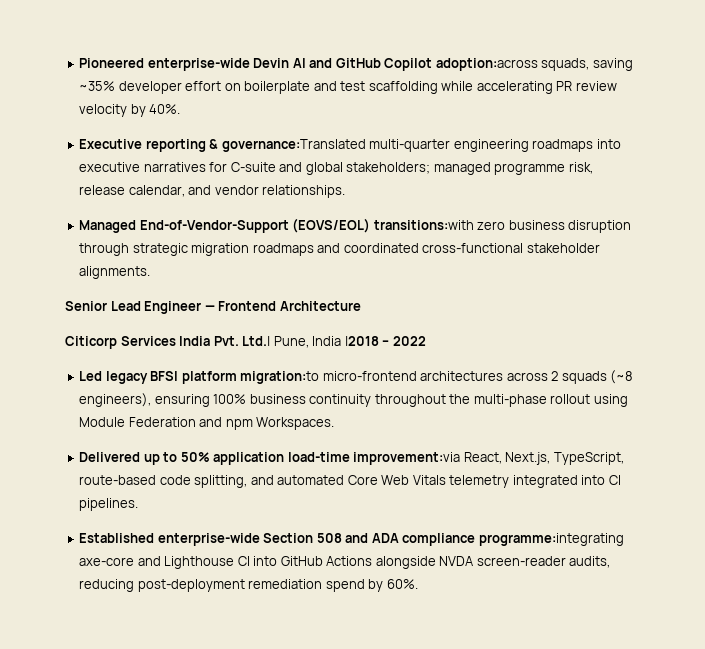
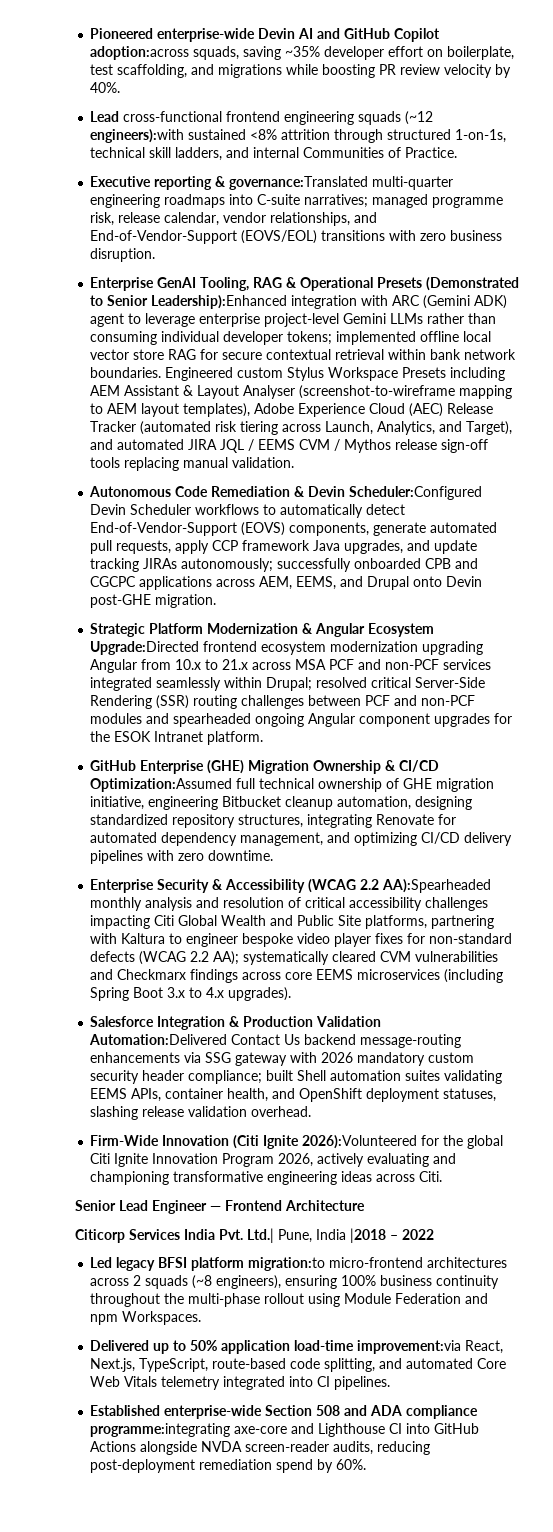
[244,81,553,94] boilerplate and test scaffolding while accelerating -> [447,46,515,60] [90,64,376,78] boilerplate, test scaffolding, and migrations while boosting
(181, 109) none -> [90,111,434,125] [90,129,507,143] [90,147,458,161] // Lead cross-functional frontend engineering squads (~12 engineers):with sustained <8% attrition through structured 1-on-1s, technical skill ladders, and internal Communities of Practice.
[79,162,431,175] executive narratives for C-suite and global stakeholders; -> [257,194,369,208] C-suite narratives;
[188,185,346,198] [79,218,632,233] [79,243,600,256] [79,266,151,279] and vendor relationships. // Managed End-of-Vendor-Support (EOVS/EOL) transitions:with zero business disruption through strategic migration roadmaps and coordinated cross-functional stakeholder alignments. -> [223,212,378,226] [90,230,503,244] [90,248,156,262] [90,277,520,291] [90,295,508,309] [90,313,497,327] [90,331,492,345] [90,349,517,360] [90,367,506,381] [90,385,513,399] [90,403,494,417] [90,421,513,435] [90,439,489,453] [90,457,295,471] [89,486,483,500] [90,504,406,518] [90,522,498,536] [90,540,478,554] [90,558,479,572] [90,576,483,590] [90,594,217,608] [90,623,435,637] [90,641,484,655] [90,659,492,673] [90,677,486,691] [90,695,476,709] [90,713,513,727] [90,731,264,745] [90,760,440,774] [90,778,495,792] [90,796,473,810] [90,814,457,828] [90,832,513,846] [90,850,274,864] [90,879,492,893] [90,897,489,911] [90,915,495,929] [90,933,513,947] [90,951,499,965] [90,969,504,983] [90,987,292,1001] [90,1016,382,1030] [89,1034,462,1048] [90,1052,475,1066] [90,1070,503,1084] [90,1088,497,1102] [90,1106,312,1120] [90,1135,504,1149] [90,1153,457,1167] [90,1171,443,1185] vendor relationships, and End-of-Vendor-Support (EOVS/EOL) transitions with zero business disruption. // Enterprise GenAI Tooling, RAG & Operational Presets (Demonstrated to Senior Leadership):Enhanced integration with ARC (Gemini ADK) agent to leverage enterprise project-level Gemini LLMs rather than consuming individual developer tokens; implemented offline local vector store RAG for secure contextual retrieval within bank network boundaries. Engineered custom Stylus Workspace Presets including AEM Assistant & Layout Analyser (screenshot-to-wireframe mapping to AEM layout templates), Adobe Experience Cloud (AEC) Release Tracker (automated risk tiering across Launch, Analytics, and Target), and automated JIRA JQL / EEMS CVM / Mythos release sign-off tools replacing manual validation. // Autonomous Code Remediation & Devin Scheduler:Configured Devin Scheduler workflows to automatically detect End-of-Vendor-Support (EOVS) components, generate automated pull requests, apply CCP framework Java upgrades, and update tracking JIRAs autonomously; successfully onboarded CPB and CGCPC applications across AEM, EEMS, and Drupal onto Devin post-GHE migration. // Strategic Platform Modernization & Angular Ecosystem Upgrade:Directed frontend ecosystem modernization upgrading Angular from 10.x to 21.x across MSA PCF and non-PCF services integrated seamlessly within Drupal; resolved critical Server-Side Rendering (SSR) routing challenges between PCF and non-PCF modules and spearheaded ongoing Angular component upgrades for the ESOK Intranet platform. // GitHub Enterprise (GHE) Migration Ownership & CI/CD Optimization:Assumed full technical ownership of GHE migration initiative, engineering Bitbucket cleanup automation, designing standardized repository structures, integrating Renovate for automated dependency management, and optimizing CI/CD delivery pipelines with zero downtime. // Enterprise Security & Accessibility (WCAG 2.2 AA):Spearheaded monthly analysis and resolution of critical accessibility challenges impacting Citi Global Wealth and Public Site platforms, partnering with Kaltura to engineer bespoke video player fixes for non-standard defects (WCAG 2.2 AA); systematically cleared CVM vulnerabilities and Checkmarx findings across core EEMS microservices (including Spring Boot 3.x to 4.x upgrades). // Salesforce Integration & Production Validation Automation:Delivered Contact Us backend message-routing enhancements via SSG gateway with 2026 mandatory custom security header compliance; built Shell automation suites validating EEMS APIs, container health, and OpenShift deployment statuses, slashing release validation overhead. // Firm-Wide Innovation (Citi Ignite 2026):Volunteered for the global Citi Ignite Innovation Program 2026, actively evaluating and championing transformative engineering ideas across Citi.

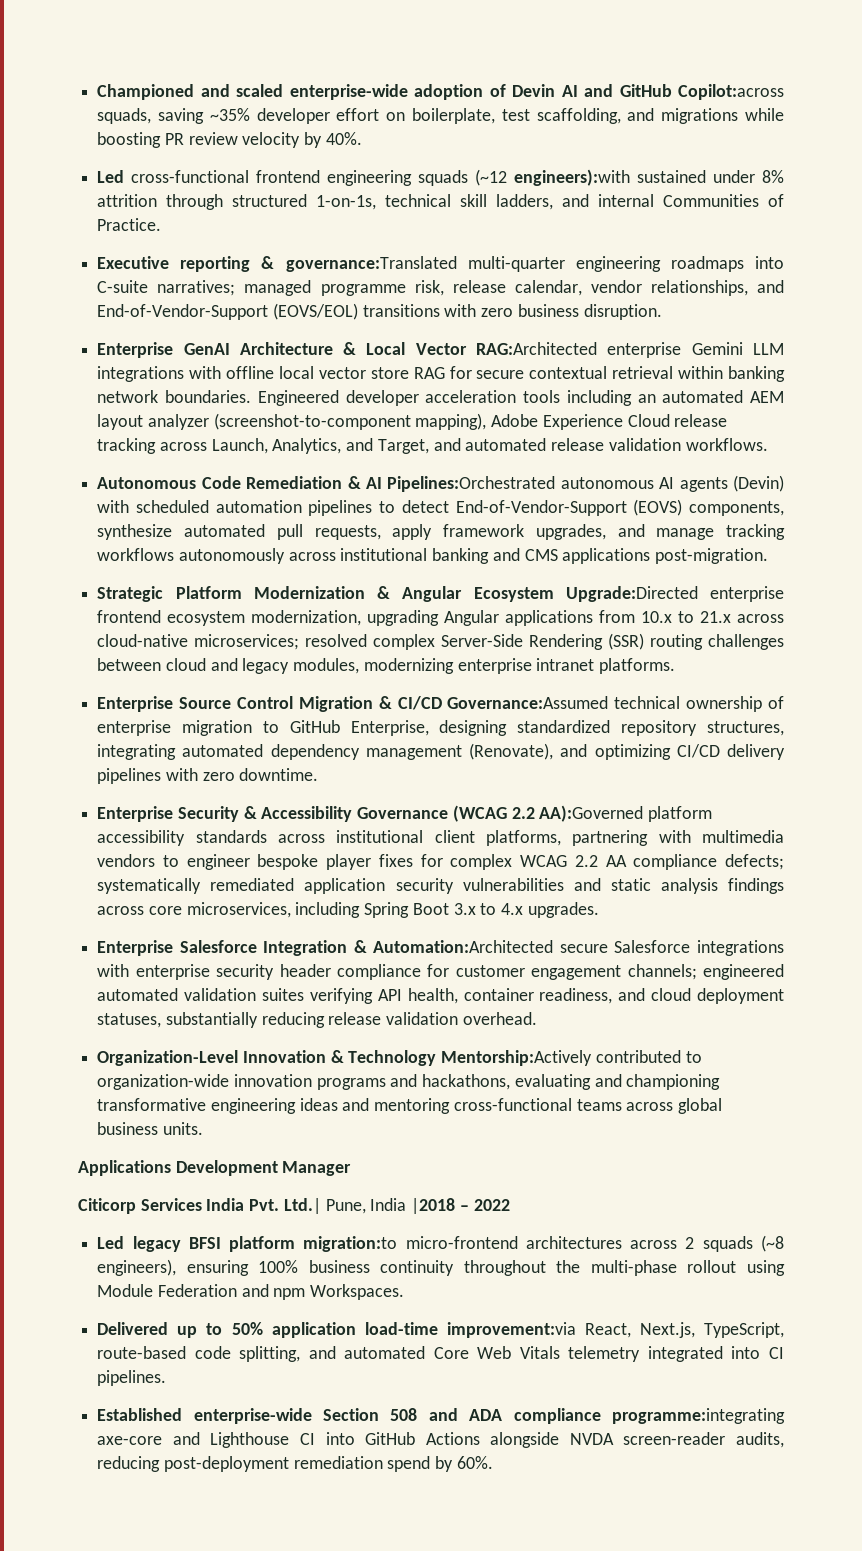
[90,28,256,42] Pioneered enterprise-wide -> [97,84,506,100] Championed and scaled enterprise-wide adoption of
[394,28,441,42] [90,46,190,60] Copilot adoption:across -> [678,84,785,100] Copilot:across
[90,111,120,122] Lead -> [97,170,125,183] Led
[250,129,278,140] <8% -> [713,170,784,183] under 8%
[200,277,520,291] [90,295,508,309] [90,313,497,327] [90,331,417,345] Tooling, RAG & Operational Presets (Demonstrated to Senior Leadership):Enhanced integration with ARC (Gemini ADK) agent to leverage enterprise project-level Gemini LLMs rather than consuming individual developer tokens; implemented -> [239,342,784,358] [97,366,222,382] Architecture & Local Vector RAG:Architected enterprise Gemini LLM integrations with
[430,349,462,360] bank -> [728,366,786,382] banking
[237,367,506,381] [90,385,513,399] [90,403,494,417] [90,421,279,435] custom Stylus Workspace Presets including AEM Assistant & Layout Analyser (screenshot-to-wireframe mapping to AEM layout templates), Adobe Experience Cloud (AEC) Release Tracker (automated risk tiering -> [345,390,784,406] [97,413,728,430] [97,438,157,454] developer acceleration tools including an automated AEM layout analyzer (screenshot-to-component mapping), Adobe Experience Cloud release tracking
[466,421,513,435] [90,439,489,453] [90,457,295,471] [89,486,483,500] [90,504,364,518] Target), and automated JIRA JQL / EEMS CVM / Mythos release sign-off tools replacing manual validation. // Autonomous Code Remediation & Devin Scheduler:Configured Devin Scheduler workflows to automatically -> [377,438,768,454] [97,475,784,492] [97,500,396,516] Target, and automated release validation workflows. // Autonomous Code Remediation & AI Pipelines:Orchestrated autonomous AI agents (Devin) with scheduled automation pipelines to
[373,522,427,536] generate -> [97,524,173,540] synthesize
[212,540,478,554] [90,558,479,572] [90,576,483,590] [90,594,217,608] CCP framework Java upgrades, and update tracking JIRAs autonomously; successfully onboarded CPB and CGCPC applications across AEM, EEMS, and Drupal onto Devin post-GHE migration. -> [443,524,785,540] [97,548,769,564] framework upgrades, and manage tracking workflows autonomously across institutional banking and CMS applications post-migration.
(200, 648) none -> [710,586,784,602] enterprise
[330,641,419,652] modernization -> [251,610,362,626] modernization,
(138, 666) none -> [505,610,594,626] applications
[295,659,492,670] [90,677,412,691] MSA PCF and non-PCF services integrated seamlessly within Drupal; resolved critical -> [97,634,436,650] cloud-native microservices; resolved complex
[365,695,476,706] [90,713,513,727] [90,731,264,745] [90,760,440,774] [90,778,495,792] [90,796,412,810] PCF and non-PCF modules and spearheaded ongoing Angular component upgrades for the ESOK Intranet platform. // GitHub Enterprise (GHE) Migration Ownership & CI/CD Optimization:Assumed full technical ownership of GHE migration initiative, engineering Bitbucket cleanup automation, -> [165,658,676,674] [97,696,784,712] [97,720,429,736] cloud and legacy modules, modernizing enterprise intranet platforms. // Enterprise Source Control Migration & CI/CD Governance:Assumed technical ownership of enterprise migration to GitHub Enterprise,
[376,814,457,825] [90,832,324,846] Renovate for automated dependency management, -> [182,743,554,760] automated dependency management (Renovate),
[308,879,492,893] [90,897,489,911] [90,915,362,929] (WCAG 2.2 AA):Spearheaded monthly analysis and resolution of critical accessibility challenges impacting Citi Global Wealth and Public Site -> [357,805,713,822] [97,830,475,846] Governance (WCAG 2.2 AA):Governed platform accessibility standards across institutional client
[121,933,166,944] Kaltura -> [702,830,784,843] [97,854,156,867] multimedia vendors
[297,933,331,944] video -> (319, 862) none
[429,933,513,944] [90,951,499,965] [90,969,504,983] non-standard defects (WCAG 2.2 AA); systematically cleared CVM vulnerabilities and Checkmarx findings across core EEMS microservices (including -> [450,854,784,870] [97,878,784,894] [97,902,361,918] complex WCAG 2.2 AA compliance defects; systematically remediated application security vulnerabilities and static analysis findings across core microservices, including
[228,987,292,1001] upgrades). // -> [527,902,599,918] [97,940,174,956] upgrades. // Enterprise
[243,1016,382,1027] [89,1034,462,1048] [90,1052,475,1066] [90,1070,503,1084] [90,1088,497,1102] [90,1106,312,1120] [90,1135,504,1149] [90,1153,365,1167] Production Validation Automation:Delivered Contact Us backend message-routing enhancements via SSG gateway with 2026 mandatory custom security header compliance; built Shell automation suites validating EEMS APIs, container health, and OpenShift deployment statuses, slashing release validation overhead. // Firm-Wide Innovation (Citi Ignite 2026):Volunteered for the global Citi Ignite Innovation Program 2026, actively -> [373,940,784,956] [97,964,784,980] [97,988,784,1004] [97,1012,537,1028] [97,1050,702,1066] [97,1074,511,1090] Automation:Architected secure Salesforce integrations with enterprise security header compliance for customer engagement channels; engineered automated validation suites verifying API health, container readiness, and cloud deployment statuses, substantially reducing release validation overhead. // Organization-Level Innovation & Technology Mentorship:Actively contributed to organization-wide innovation programs and hackathons,
[376,1171,443,1182] [75,1200,365,1214] across Citi. // Senior Lead Engineer — Frontend Architecture -> [342,1098,723,1114] [97,1122,203,1135] [78,1160,352,1176] and mentoring cross-functional teams across global business units. // Applications Development Manager

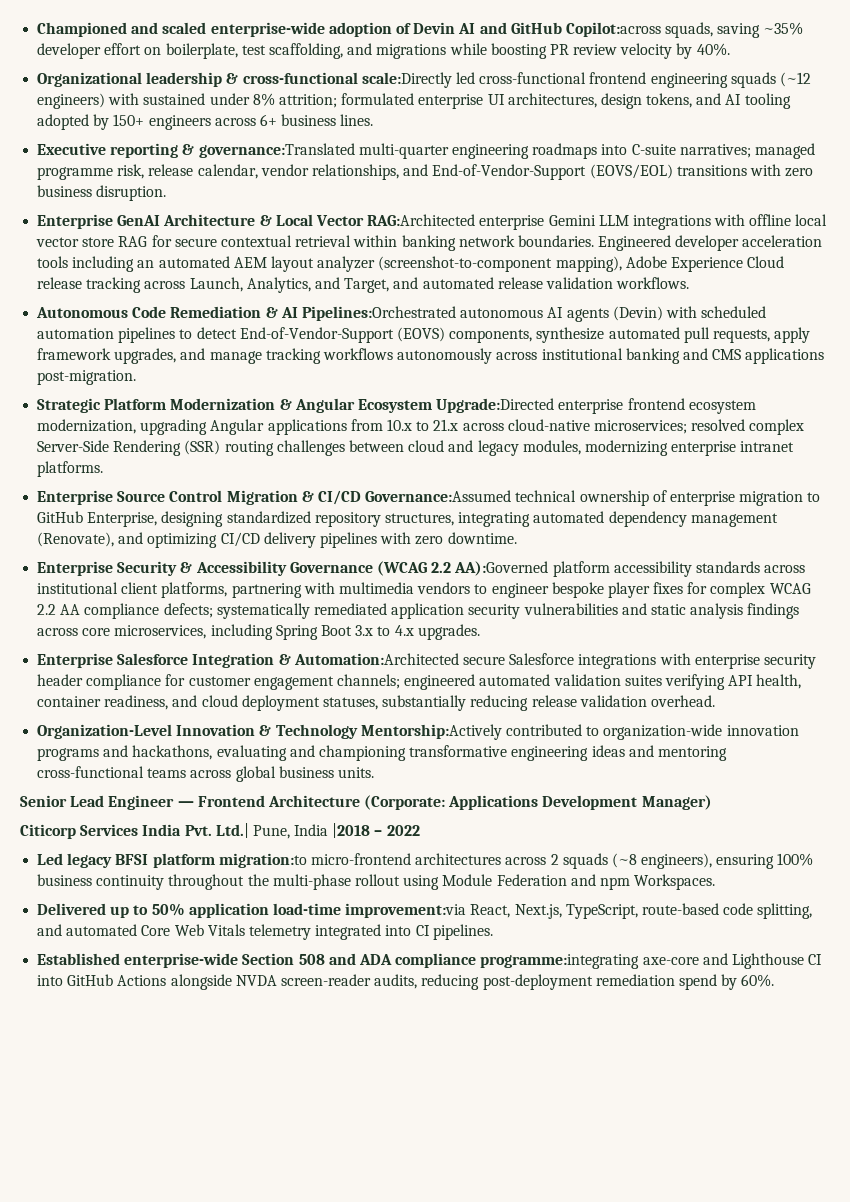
[97,170,125,183] Led -> [37,72,475,88] Organizational leadership & cross-functional scale:Directly led
[514,169,631,186] engineers):with -> [37,93,140,109] engineers) with
[97,194,785,210] [97,218,162,231] attrition through structured 1-on-1s, technical skill ladders, and internal Communities of Practice. -> [278,93,791,109] [37,114,374,130] attrition; formulated enterprise UI architectures, design tokens, and AI tooling adopted by 150+ engineers across 6+ business lines.
(203, 1128) none -> [20,795,446,810] Senior Lead Engineer — Frontend Architecture (Corporate:
[282,1161,352,1176] Manager -> [641,795,712,810] Manager)

